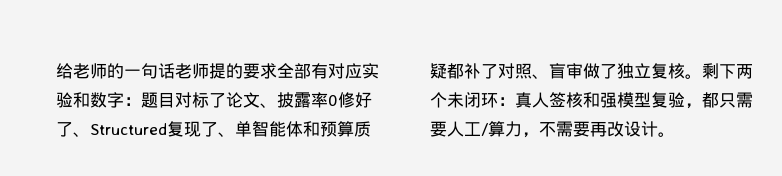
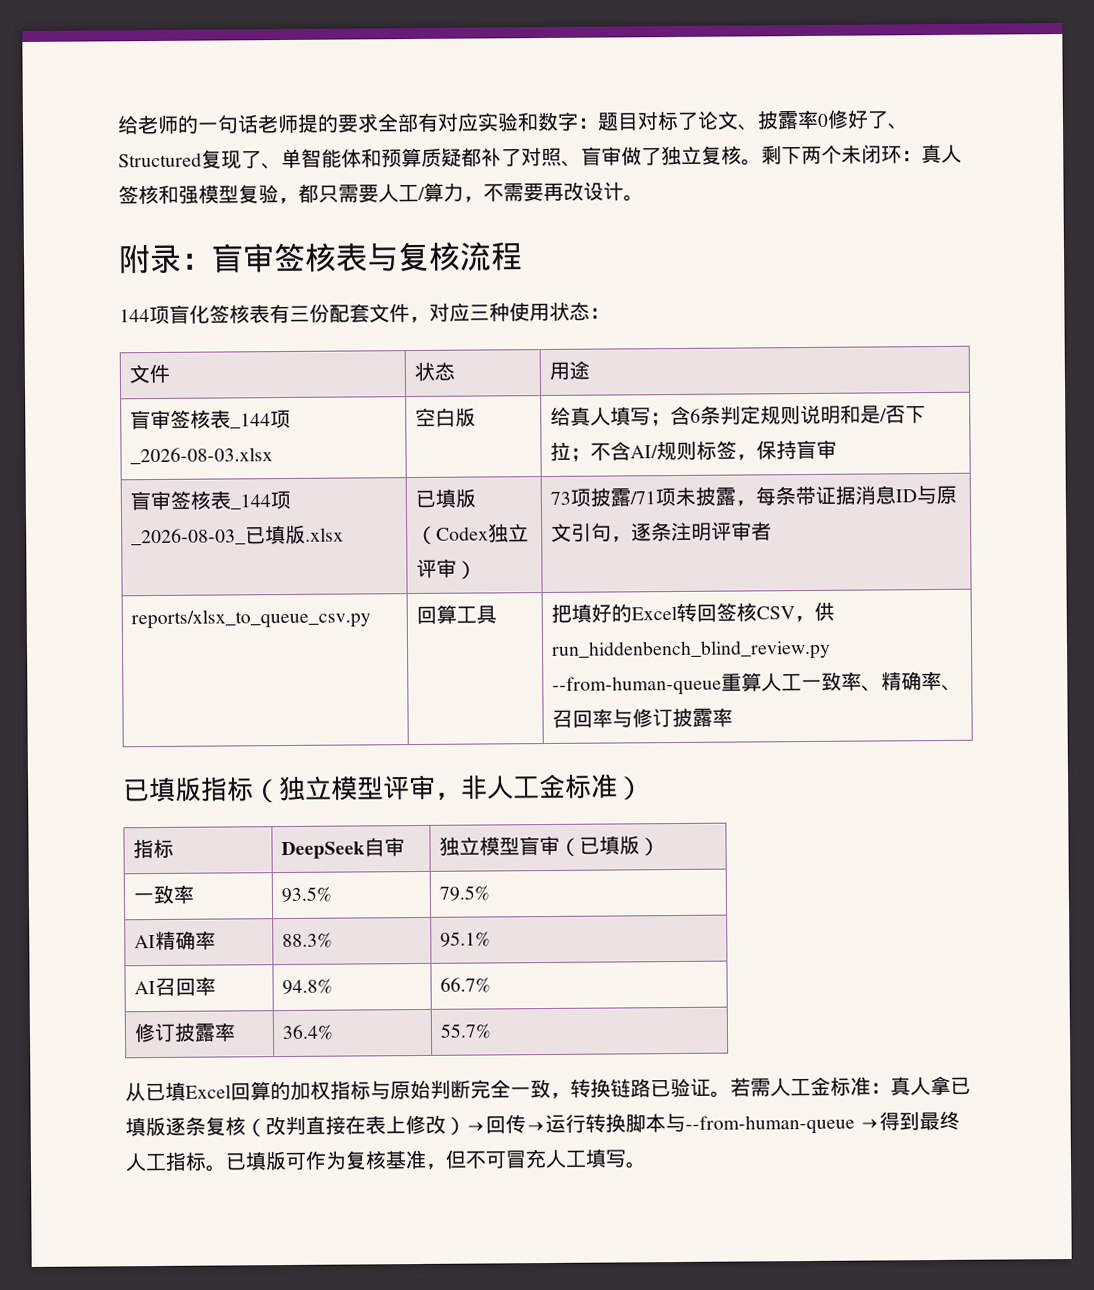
(675, 134) none -> [118,241,523,274] [119,301,610,325] [129,363,171,384] [414,361,456,382] [549,360,591,380] [130,409,292,430] [130,447,274,465] [415,407,477,428] [550,404,927,427] [550,439,838,462] [130,490,292,511] [131,524,345,546] [415,488,477,509] [416,523,530,546] [416,558,478,580] [550,484,958,507] [551,521,773,543] [131,608,372,630] [416,604,498,624] [551,601,836,623] [551,639,832,661] [552,670,963,696] [552,707,734,728] [123,773,644,804] [133,838,175,859] [281,837,406,860] [439,835,661,857] [133,884,195,905] [281,886,333,903] [439,885,491,901] [134,930,217,951] [282,932,334,949] [440,931,492,947] [134,976,217,997] [282,978,334,995] [440,977,492,993] [134,1022,237,1043] [282,1024,335,1041] [440,1023,493,1039] [125,1075,971,1102] [125,1110,961,1138] [125,1148,647,1172] // 附录：盲审签核表与复核流程 // 144项盲化签核表有三份配套文件，对应三种使用状态： // 文件 | 状态 | 用途 // 盲审签核表_144项_2026-08-03.xlsx | 空白版 | 给真人填写；含6条判定规则说明和是/否下拉；不含AI/规则标签，保持盲审 // 盲审签核表_144项_2026-08-03_已填版.xlsx | 已填版（Codex独立评审） | 73项披露/71项未披露，每条带证据消息ID与原文引句，逐条注明评审者 // reports/xlsx_to_queue_csv.py | 回算工具 | 把填好的Excel转回签核CSV，供run_hiddenbench_blind_review.py --from-human-queue重算人工一致率、精确率、召回率与修订披露率 // 已填版指标（独立模型评审，非人工金标准） // 指标 | DeepSeek自审 | 独立模型盲审（已填版） // 一致率 | 93.5% | 79.5% // AI精确率 | 88.3% | 95.1% // AI召回率 | 94.8% | 66.7% // 修订披露率 | 36.4% | 55.7% // 从已填Excel回算的加权指标与原始判断完全一致，转换链路已验证。若需人工金标准：真人拿已填版逐条复核（改判直接在表上修改）→回传→运行转换脚本与--from-human-queue →得到最终人工指标。已填版可作为复核基准，但不可冒充人工填写。

